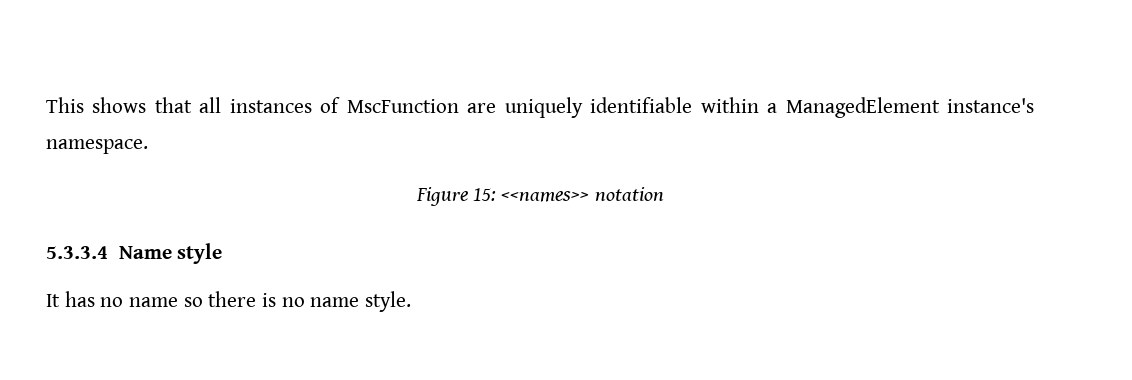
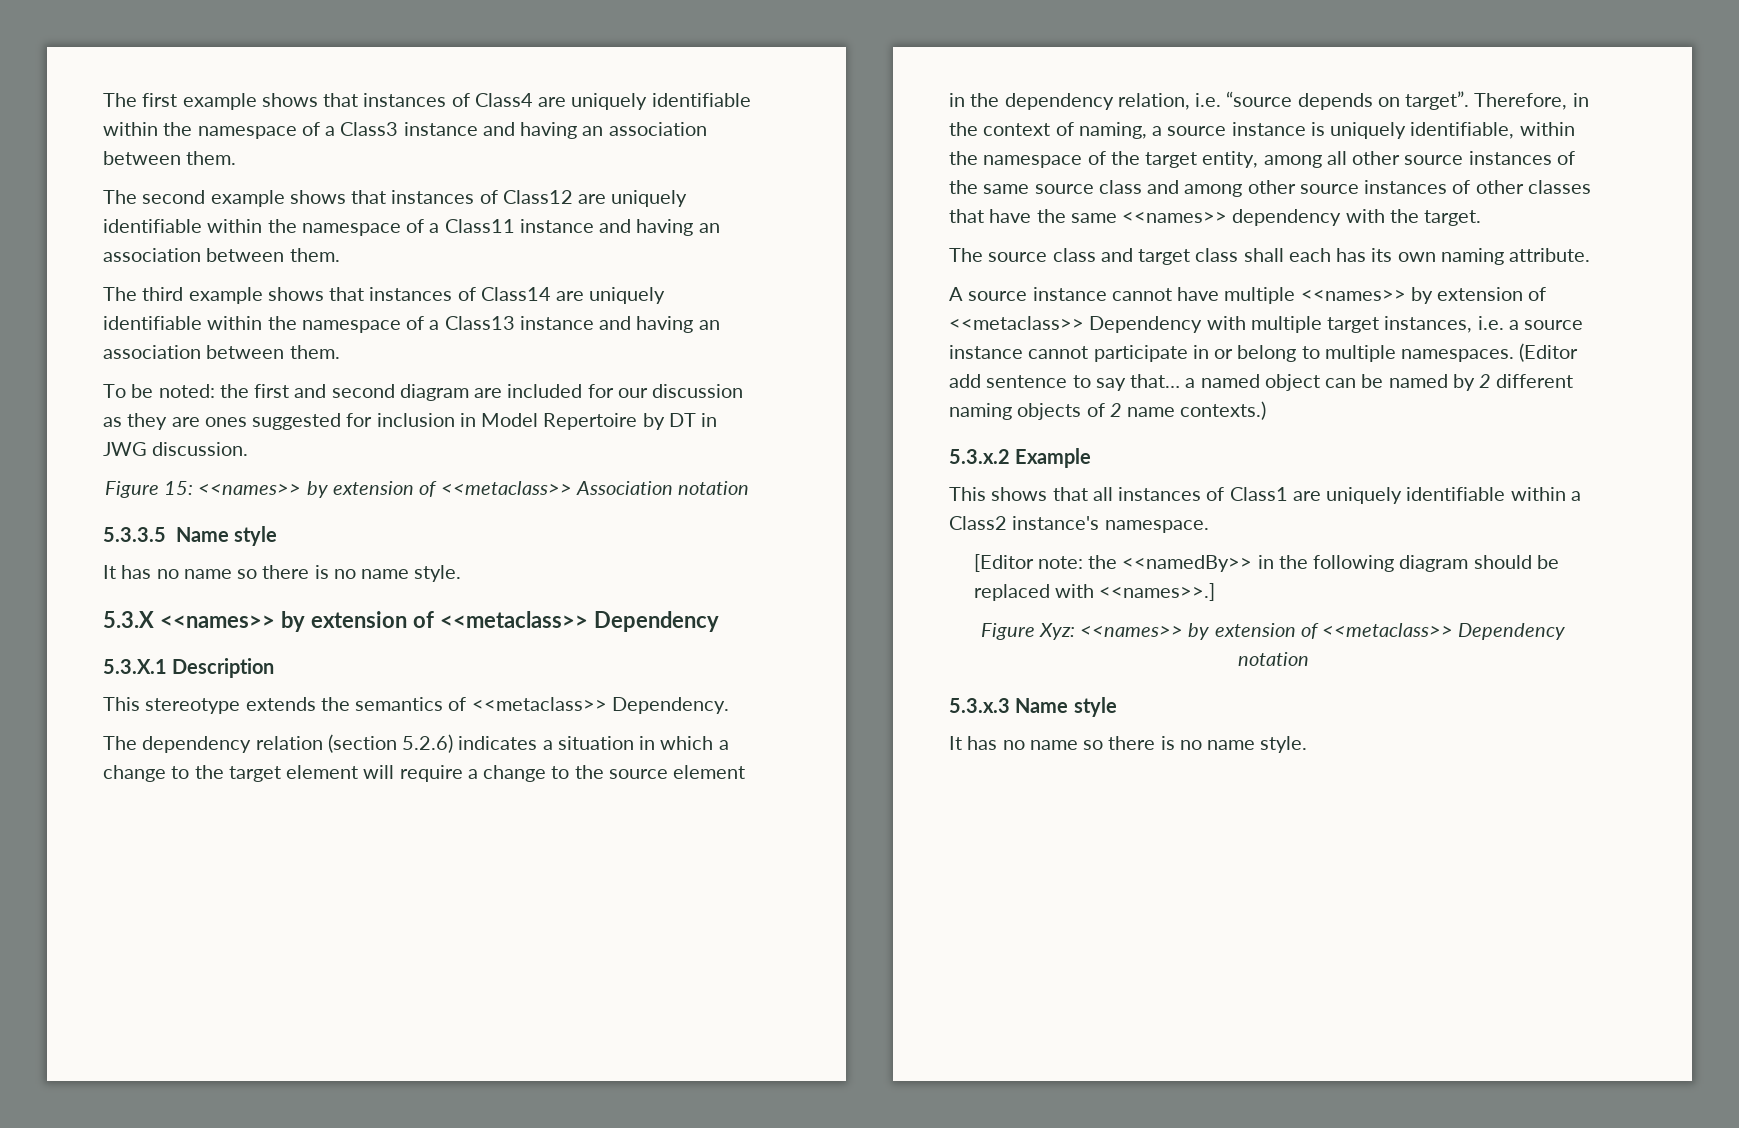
[46,97,1034,118] [46,139,148,154] [415,187,664,206] [46,246,108,259] This shows that all instances of MscFunction are uniquely identifiable within a ManagedElement instance's namespace. // Figure 15: <<names>> notation // 5.3.3.4 -> [103,93,751,110] [103,122,707,139] [103,151,237,165] [103,190,688,207] [103,219,720,236] [103,248,340,262] [103,287,666,304] [103,316,720,333] [103,345,340,359] [103,384,744,401] [103,413,718,430] [103,442,249,456] [104,481,750,498] [103,527,166,542] The first example shows that instances of Class4 are uniquely identifiable within the namespace of a Class3 instance and having an association between them. // The second example shows that instances of Class12 are uniquely identifiable within the namespace of a Class11 instance and having an association between them. // The third example shows that instances of Class14 are uniquely identifiable within the namespace of a Class13 instance and having an association between them. // To be noted: the first and second diagram are included for our discussion as they are ones suggested for inclusion in Model Repertoire by DT in JWG discussion. // Figure 15: <<names>> by extension of <<metaclass>> Association notation // 5.3.3.5
(412, 301) none -> [103,611,719,632] [103,658,275,678] [103,697,729,714] [103,734,729,753] [103,765,746,782] [949,91,1589,110] [949,122,1575,139] [949,151,1575,168] [949,180,1591,197] [949,209,1482,226] [949,248,1591,265] [949,287,1547,304] [949,316,1584,333] [949,343,1579,362] [949,374,1574,391] [949,401,1267,420] [949,448,1092,468] [949,487,1581,504] [949,516,1209,533] [973,554,1560,572] [973,583,1216,601] [980,623,1566,640] [1237,652,1309,666] [949,697,1117,717] [949,736,1308,753] // 5.3.X <<names>> by extension of <<metaclass>> Dependency // 5.3.X.1 Description // This stereotype extends the semantics of <<metaclass>> Dependency. // The dependency relation (section 5.2.6) indicates a situation in which a change to the target element will require a change to the source element in the dependency relation, i.e. “source depends on target”. Therefore, in the context of naming, a source instance is uniquely identifiable, within the namespace of the target entity, among all other source instances of the same source class and among other source instances of other classes that have the same <<names>> dependency with the target. // The source class and target class shall each has its own naming attribute. // A source instance cannot have multiple <<names>> by extension of <<metaclass>> Dependency with multiple target instances, i.e. a source instance cannot participate in or belong to multiple namespaces. (Editor add sentence to say that… a named object can be named by 2 different naming objects of 2 name contexts.) // 5.3.x.2 Example // This shows that all instances of Class1 are uniquely identifiable within a Class2 instance's namespace. // [Editor note: the <<namedBy>> in the following diagram should be replaced with <<names>>.] // Figure Xyz: <<names>> by extension of <<metaclass>> Dependency notation // 5.3.x.3 Name style // It has no name so there is no name style.

